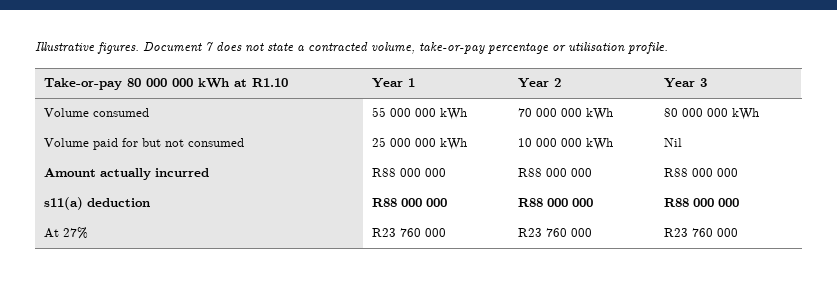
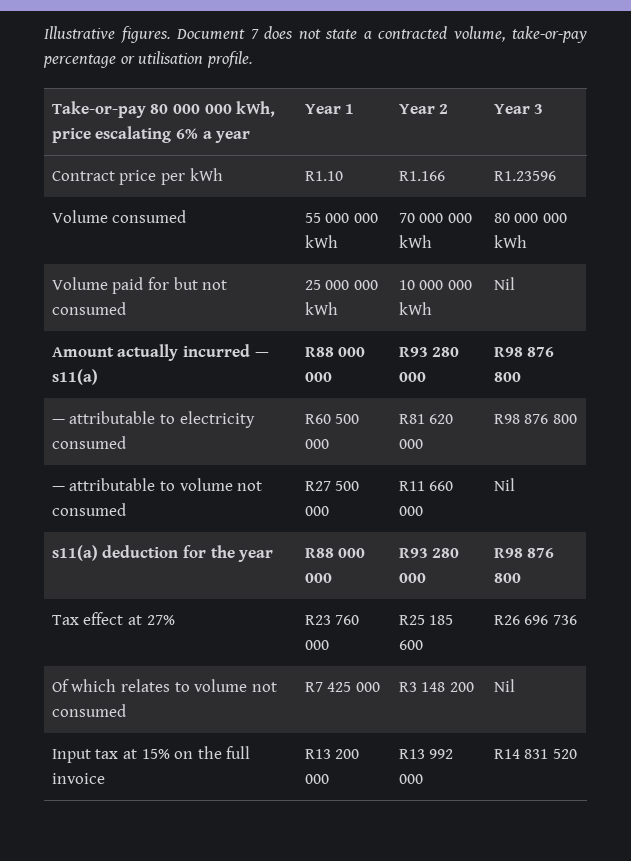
[198,78,289,88] kWh at R1.10 -> [236,101,276,117] [51,126,251,143] kWh, price escalating 6% a year
(708, 82) none -> [51,168,223,185] [304,171,343,181] [398,171,445,181] [493,171,556,181] // Contract price per kWh | R1.10 | R1.166 | R1.23596
[372,168,447,177] [518,168,593,177] [664,168,739,177] | R88 000 000 | R88 000 000 | R88 000 000 -> [254,352,269,357] [51,369,98,385] [304,347,366,357] [304,372,332,382] [398,347,460,357] [398,372,426,382] [493,347,555,357] [493,372,521,382] [51,411,255,428] [51,436,126,449] [304,414,360,424] [304,439,329,449] [398,414,454,424] [398,439,423,449] [493,414,577,424] [51,478,263,491] [51,503,126,516] [304,481,360,491] [304,506,329,516] [398,481,454,491] [398,506,423,516] [493,478,515,491] — s11(a) | R88 000 000 | R93 280 000 | R98 876 800 // — attributable to electricity consumed | R60 500 000 | R81 620 000 | R98 876 800 // — attributable to volume not consumed | R27 500 000 | R11 660 000 | Nil
[372,198,448,207] [518,198,594,207] [664,198,740,207] [44,227,89,239] [372,228,447,237] [518,228,593,237] [664,228,739,237] | R88 000 000 | R88 000 000 | R88 000 000 // At 27% | R23 760 000 | R23 760 000 | R23 760 000 -> [182,545,274,562] [304,548,366,558] [304,573,332,583] [398,548,460,558] [398,573,426,583] [493,548,555,558] [493,573,521,583] [51,612,175,625] [304,615,360,625] [304,640,329,650] [398,615,454,625] [398,640,423,650] [493,615,577,625] [51,679,277,692] [51,704,126,717] [304,682,380,692] [398,682,474,692] [493,679,515,692] [51,746,251,763] [51,773,105,784] [304,749,360,759] [304,774,329,784] [398,749,454,759] [398,774,423,784] [493,749,577,759] for the year | R88 000 000 | R93 280 000 | R98 876 800 // Tax effect at 27% | R23 760 000 | R25 185 600 | R26 696 736 // Of which relates to volume not consumed | R7 425 000 | R3 148 200 | Nil // Input tax at 15% on the full invoice | R13 200 000 | R13 992 000 | R14 831 520

